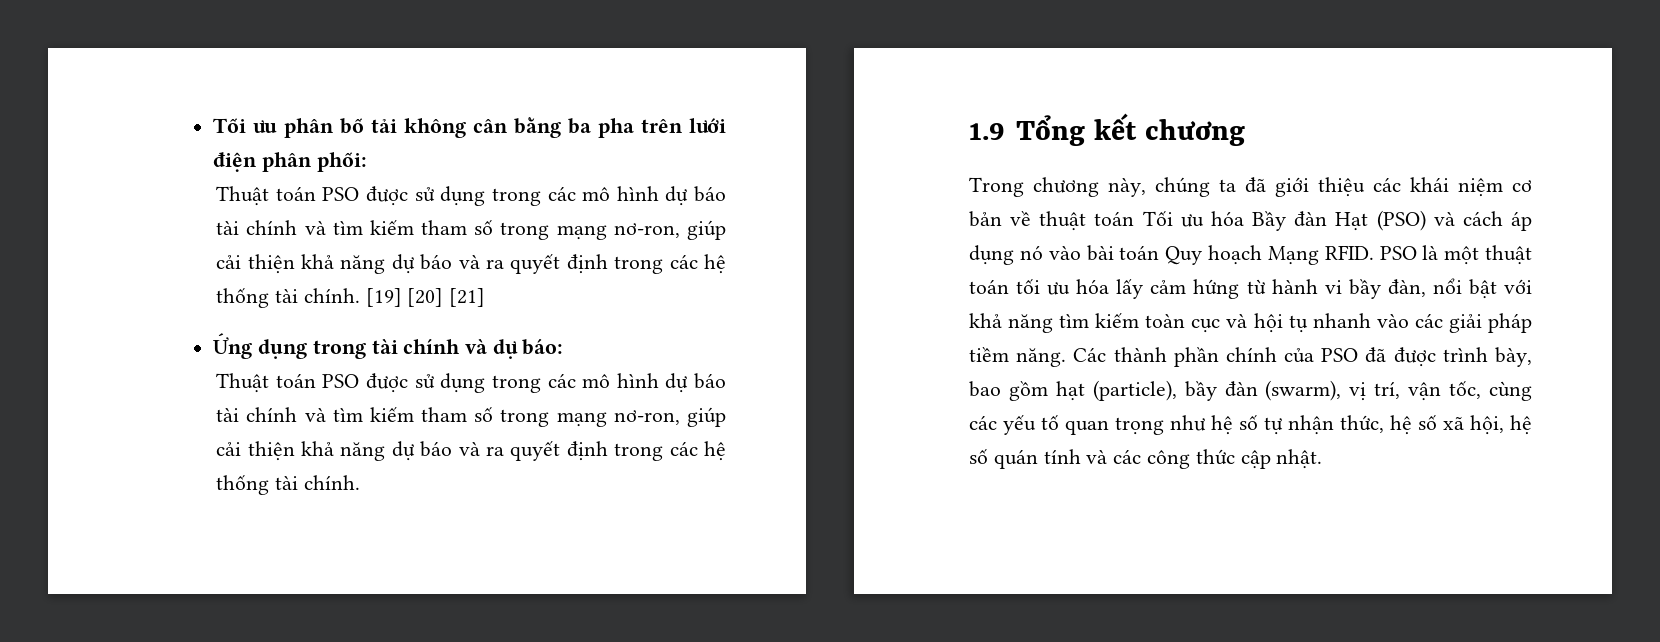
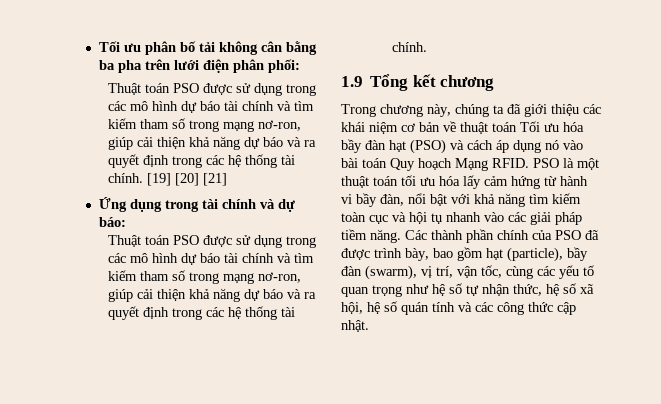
[1252,211,1369,231] Bầy đàn Hạt -> [341,139,406,153] bầy đàn hạt

